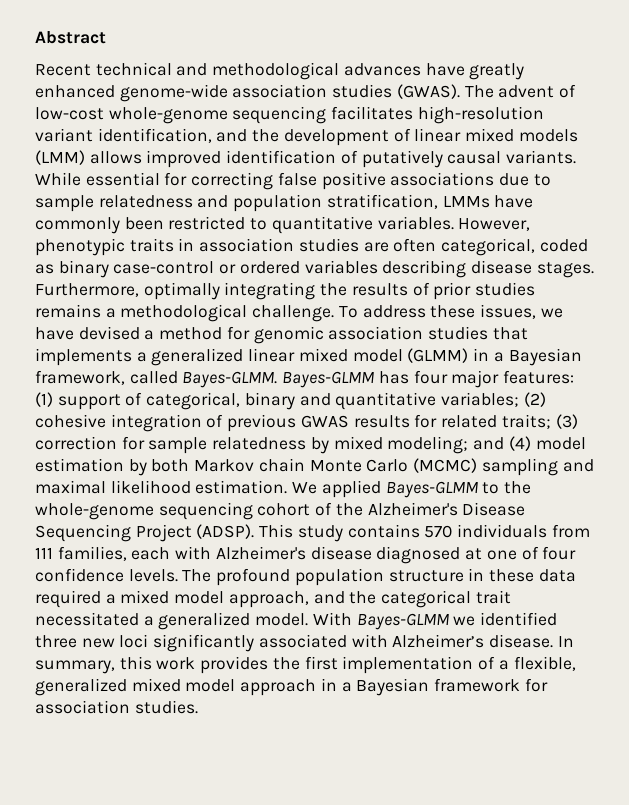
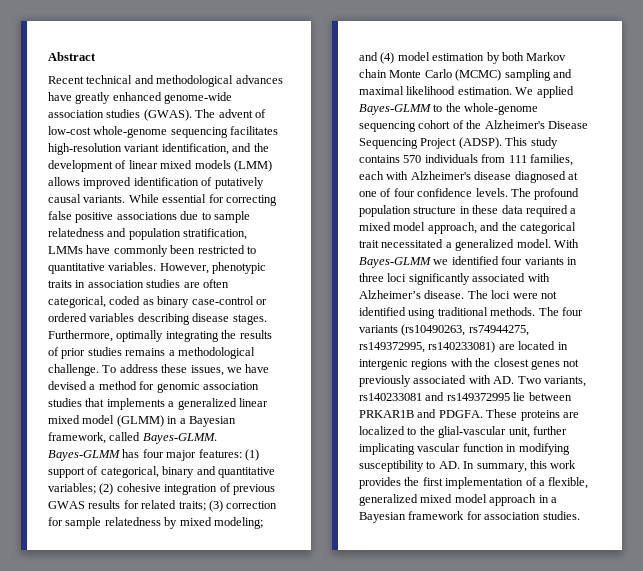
[35,635,115,648] three new -> [501,256,577,265] [359,273,384,282] four variants in three
(554, 641) none -> [467,290,557,299] [359,307,583,319] [359,324,529,336] [359,341,568,353] [359,358,580,370] [359,375,586,387] [359,392,572,401] [359,409,579,421] [359,426,567,438] [359,443,570,455] [359,460,460,472] The loci were not identified using traditional methods. The four variants (rs10490263, rs74944275, rs149372995, rs140233081) are located in intergenic regions with the closest genes not previously associated with AD. Two variants, rs140233081 and rs149372995 lie between PRKAR1B and PDGFA. These proteins are localized to the glial-vascular unit, further implicating vascular function in modifying susceptibility to AD.

